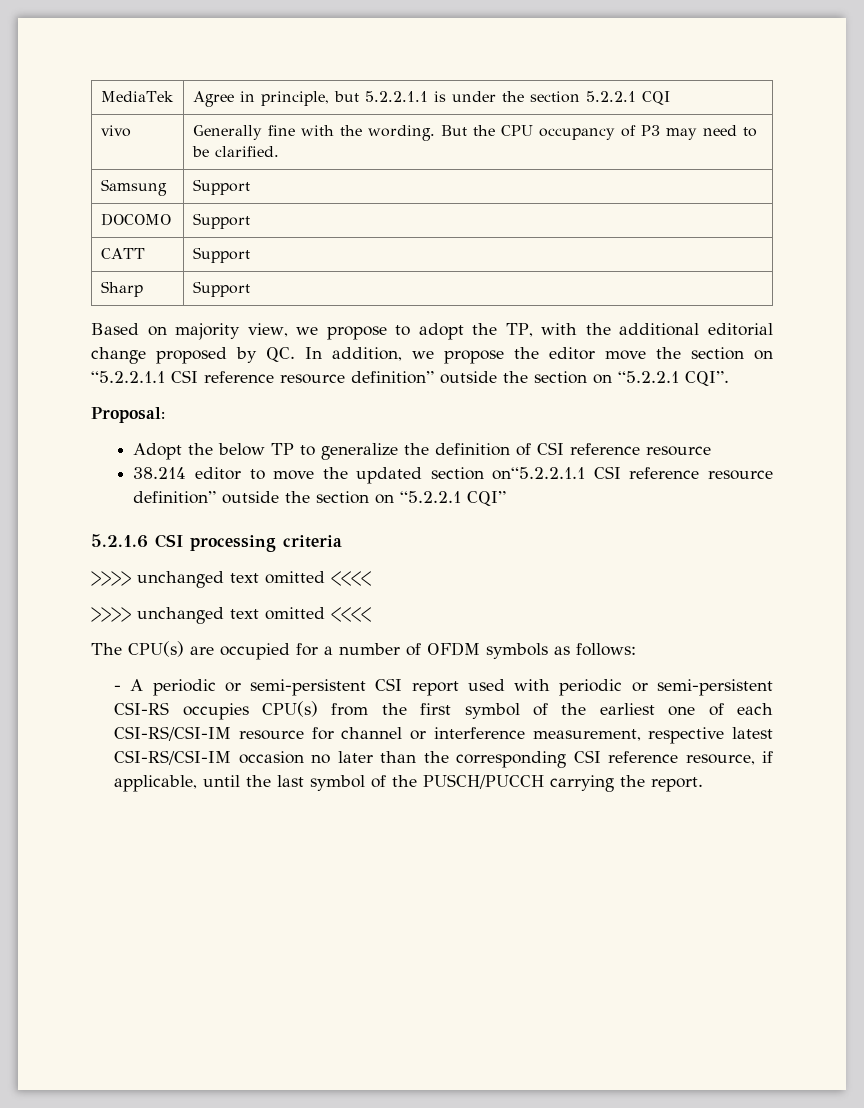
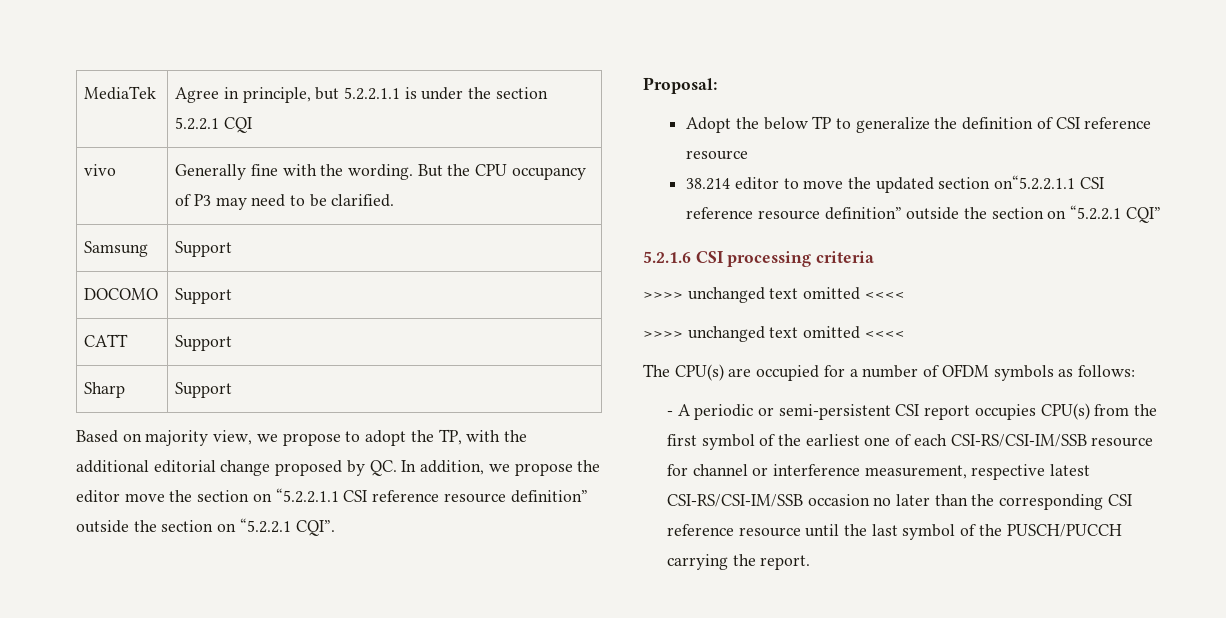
[467,679,773,696] [114,702,170,715] used with periodic or semi-persistent CSI-RS -> (971, 412) none
[114,726,232,741] CSI-RS/CSI-IM -> [950,434,1087,447] CSI-RS/CSI-IM/SSB
[114,750,232,765] CSI-RS/CSI-IM -> [666,494,803,507] CSI-RS/CSI-IM/SSB
[685,751,773,765] [114,775,198,792] resource, if applicable, -> [738,527,801,537] resource

